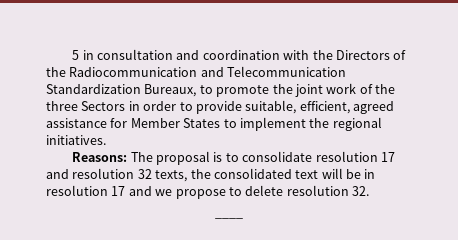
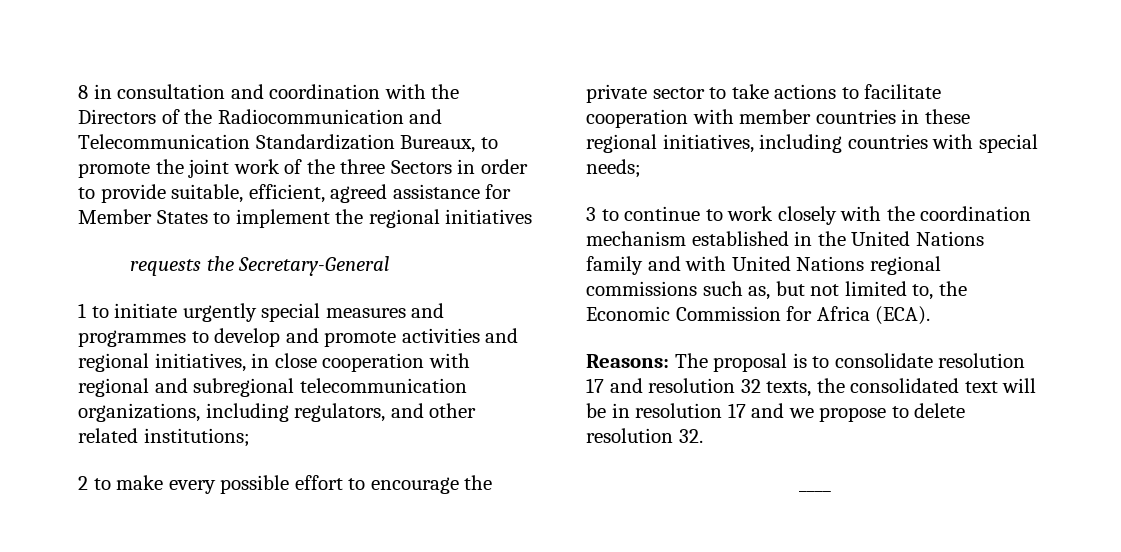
[72,50,80,60] 5 -> [78,85,88,99] 8
[46,135,106,145] initiatives. -> [445,209,533,224] [130,256,390,276] [78,303,445,322] [78,328,519,347] [78,353,470,372] [78,378,467,397] [78,403,477,422] [78,428,250,447] [78,475,493,494] [586,84,942,103] [586,109,970,128] [586,134,1038,153] [586,159,641,178] [586,206,1032,225] [586,231,984,246] [586,256,941,275] [586,281,967,300] [586,306,931,325] initiatives // requests the Secretary-General // 1 to initiate urgently special measures and programmes to develop and promote activities and regional initiatives, in close cooperation with regional and subregional telecommunication organizations, including regulators, and other related institutions; // 2 to make every possible effort to encourage the private sector to take actions to facilitate cooperation with member countries in these regional initiatives, including countries with special needs; // 3 to continue to work closely with the coordination mechanism established in the United Nations family and with United Nations regional commissions such as, but not limited to, the Economic Commission for Africa (ECA).

